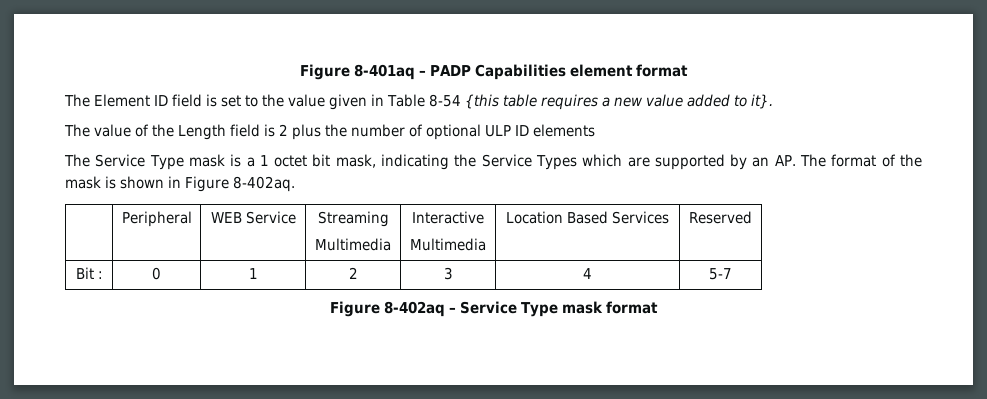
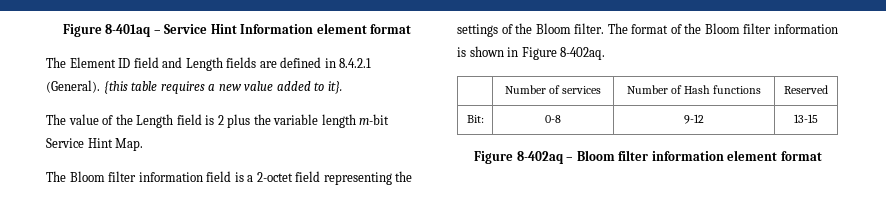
[430,64,566,80] PADP Capabilities -> [164,24,314,34] Service Hint Information
[206,94,461,110] is set to the value given in Table 8-54 -> [162,57,372,71] [46,80,100,93] and Length fields are defined in 8.4.2.1 (General).
[351,124,595,140] [64,154,796,170] number of optional ULP ID elements // The Service Type mask is a 1 octet bit mask, indicating the Service Types which are supported by an AP. -> [273,114,390,128] [46,138,144,151] [46,171,413,185] [457,23,605,37] variable length m-bit Service Hint Map. // The Bloom filter information field is a 2-octet field representing the settings of the Bloom filter.
[65,176,101,189] mask -> [704,23,838,34] Bloom filter information
[121,211,192,227] [210,211,296,224] [317,211,389,227] [315,238,391,251] [412,211,484,224] [410,238,486,251] [506,211,669,224] [689,211,752,224] [75,267,103,279] [152,267,161,280] [248,268,258,279] [348,267,358,279] [443,267,453,280] [583,268,592,279] [709,268,732,280] Peripheral | WEB Service | Streaming // Multimedia | Interactive // Multimedia | Location Based Services | Reserved // Bit : | 0 | 1 | 2 | 3 | 4 | 5-7 -> [504,85,602,94] [626,85,762,94] [784,85,828,94] [466,115,484,123] [545,115,561,123] [684,114,704,124] [794,114,818,123] Number of services | Number of Hash functions | Reserved // Bit: | 0-8 | 9-12 | 13-15
[460,301,603,317] Service Type mask -> [576,150,778,161] Bloom filter information element

